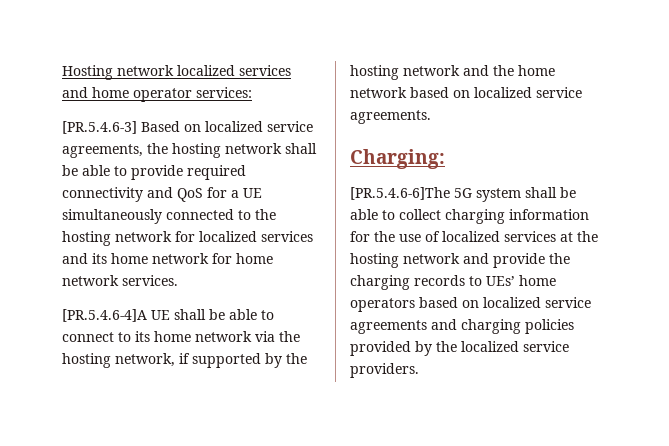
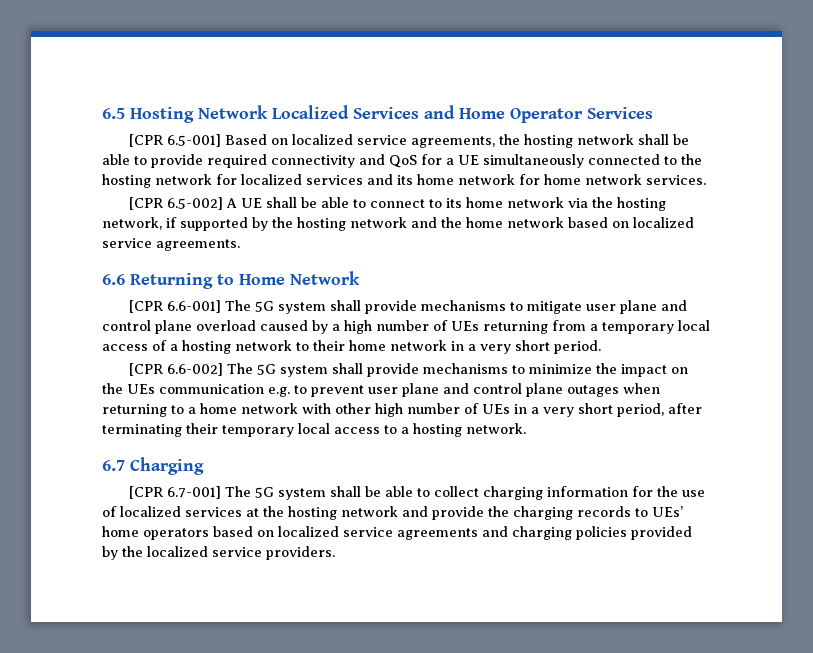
[62,65,291,80] [62,87,252,102] [62,121,137,134] Hosting network localized services and home operator services: // [PR.5.4.6-3] -> [102,105,653,123] [128,134,221,147] 6.5 Hosting Network Localized Services and Home Operator Services // [CPR 6.5-001]
[62,309,147,322] [PR.5.4.6-4]A -> [128,197,237,210] [CPR 6.5-002] A
[350,149,445,169] [350,187,450,200] Charging: // [PR.5.4.6-6]The -> [102,271,360,289] [128,300,687,314] [102,320,710,334] [102,340,601,354] [128,363,688,377] [102,383,660,397] [102,403,702,417] [102,423,526,437] [102,457,204,475] [128,486,251,499] 6.6 Returning to Home Network // [CPR 6.6-001] The 5G system shall provide mechanisms to mitigate user plane and control plane overload caused by a high number of UEs returning from a temporary local access of a hosting network to their home network in a very short period. // [CPR 6.6-002] The 5G system shall provide mechanisms to minimize the impact on the UEs communication e.g. to prevent user plane and control plane outages when returning to a home network with other high number of UEs in a very short period, after terminating their temporary local access to a hosting network. // 6.7 Charging // [CPR 6.7-001] The

